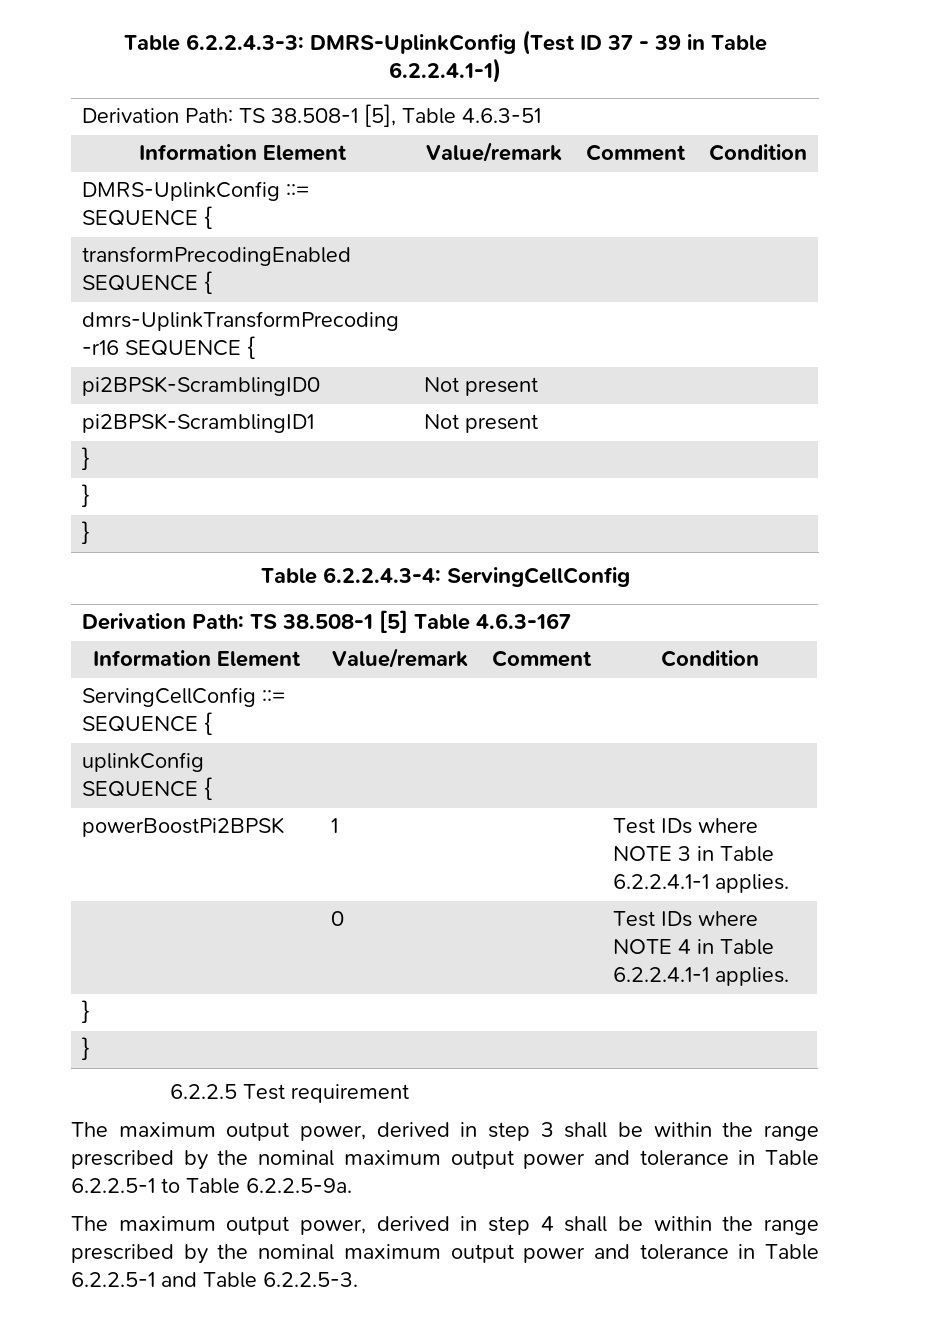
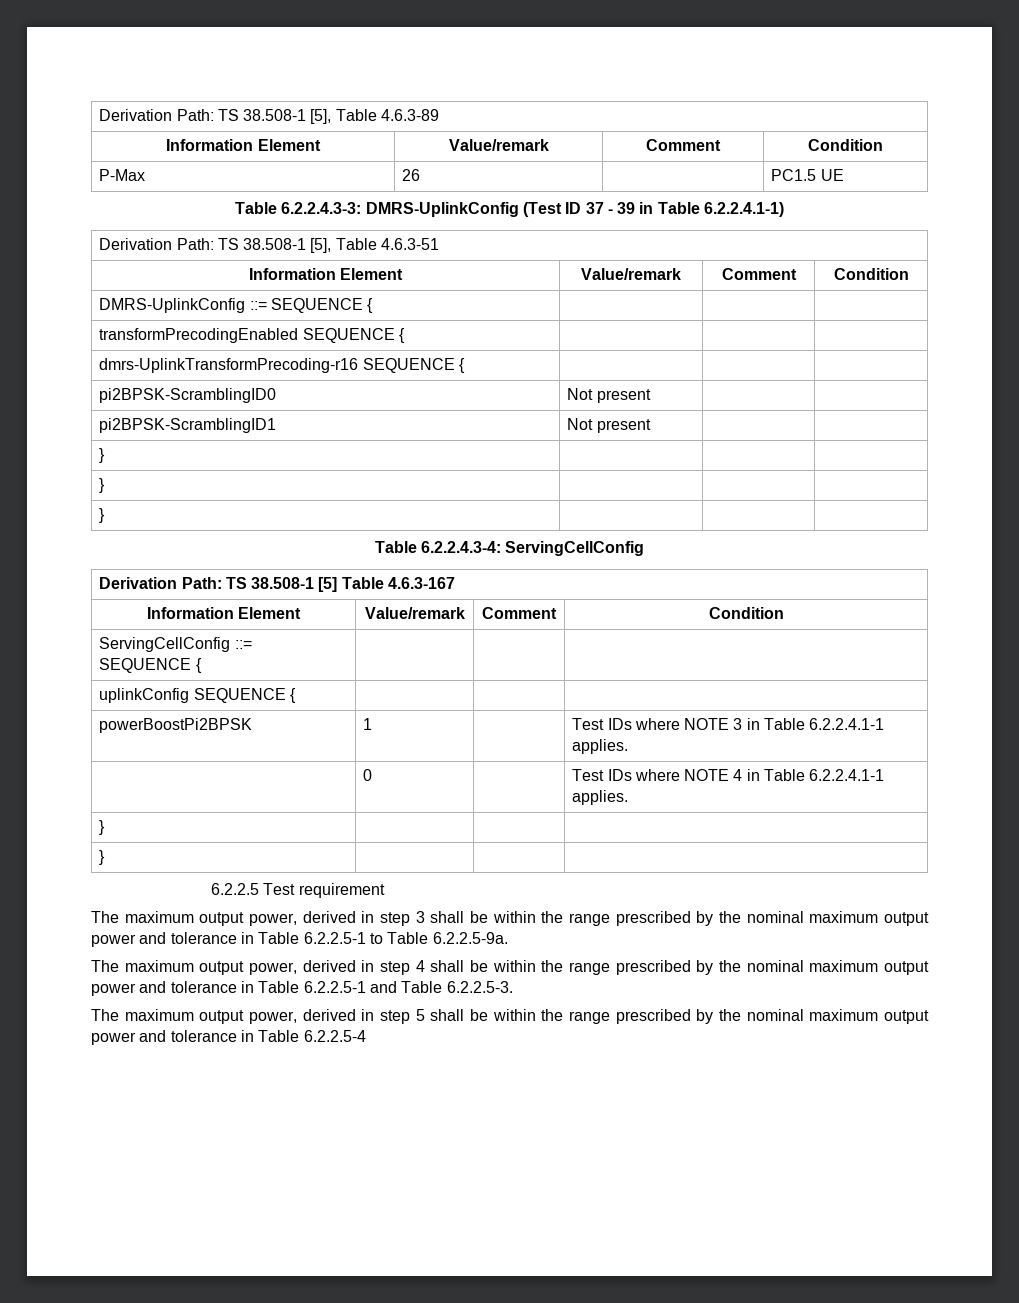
(123, 43) none -> [99,109,440,124] [166,139,321,151] [448,139,549,151] [646,139,721,151] [808,139,883,151] [99,169,146,181] [402,169,421,181] [771,169,844,181] Derivation Path: TS 38.508-1 [5], Table 4.6.3-89 // Information Element | Value/remark | Comment | Condition // P-Max | 26 | | PC1.5 UE //
(358, 1279) none -> [91,1009,929,1024] [91,1030,366,1045] // The maximum output power, derived in step 5 shall be within the range prescribed by the nominal maximum output power and tolerance in Table 6.2.2.5-4

